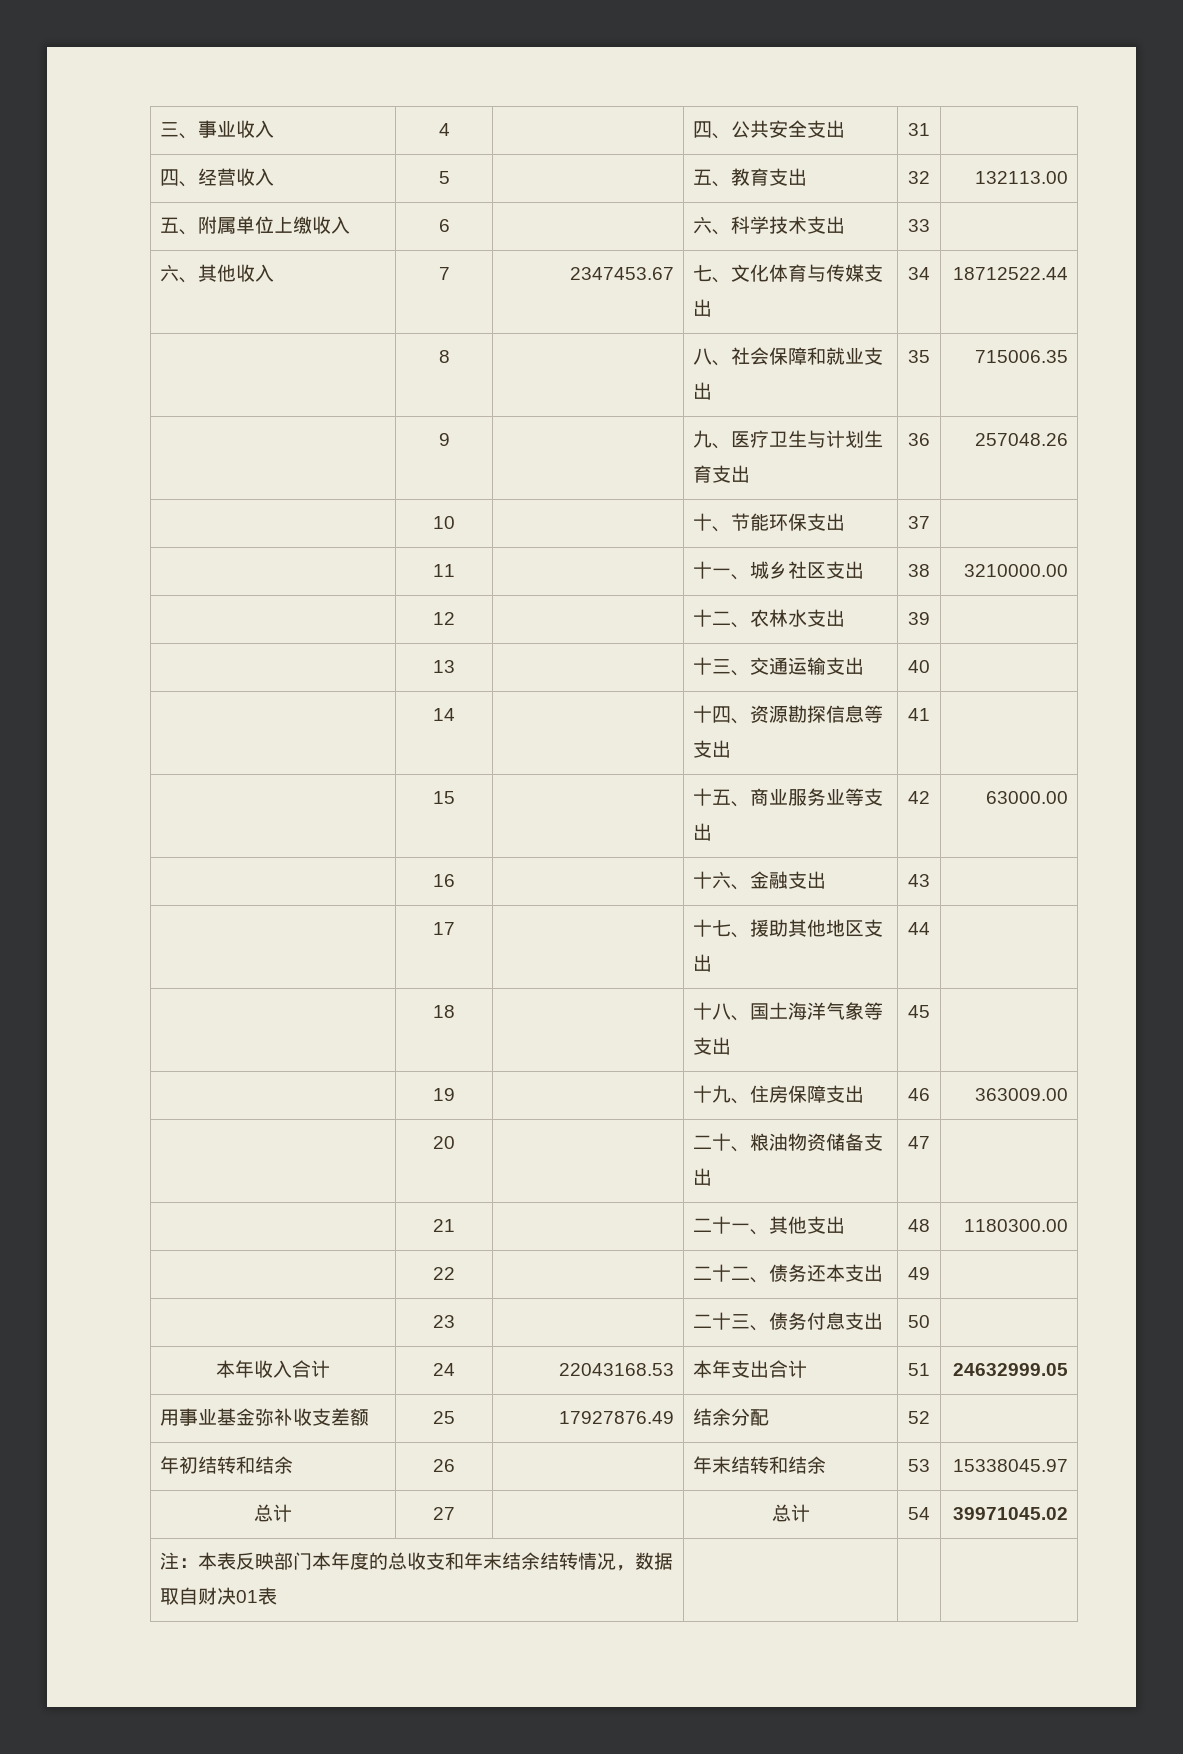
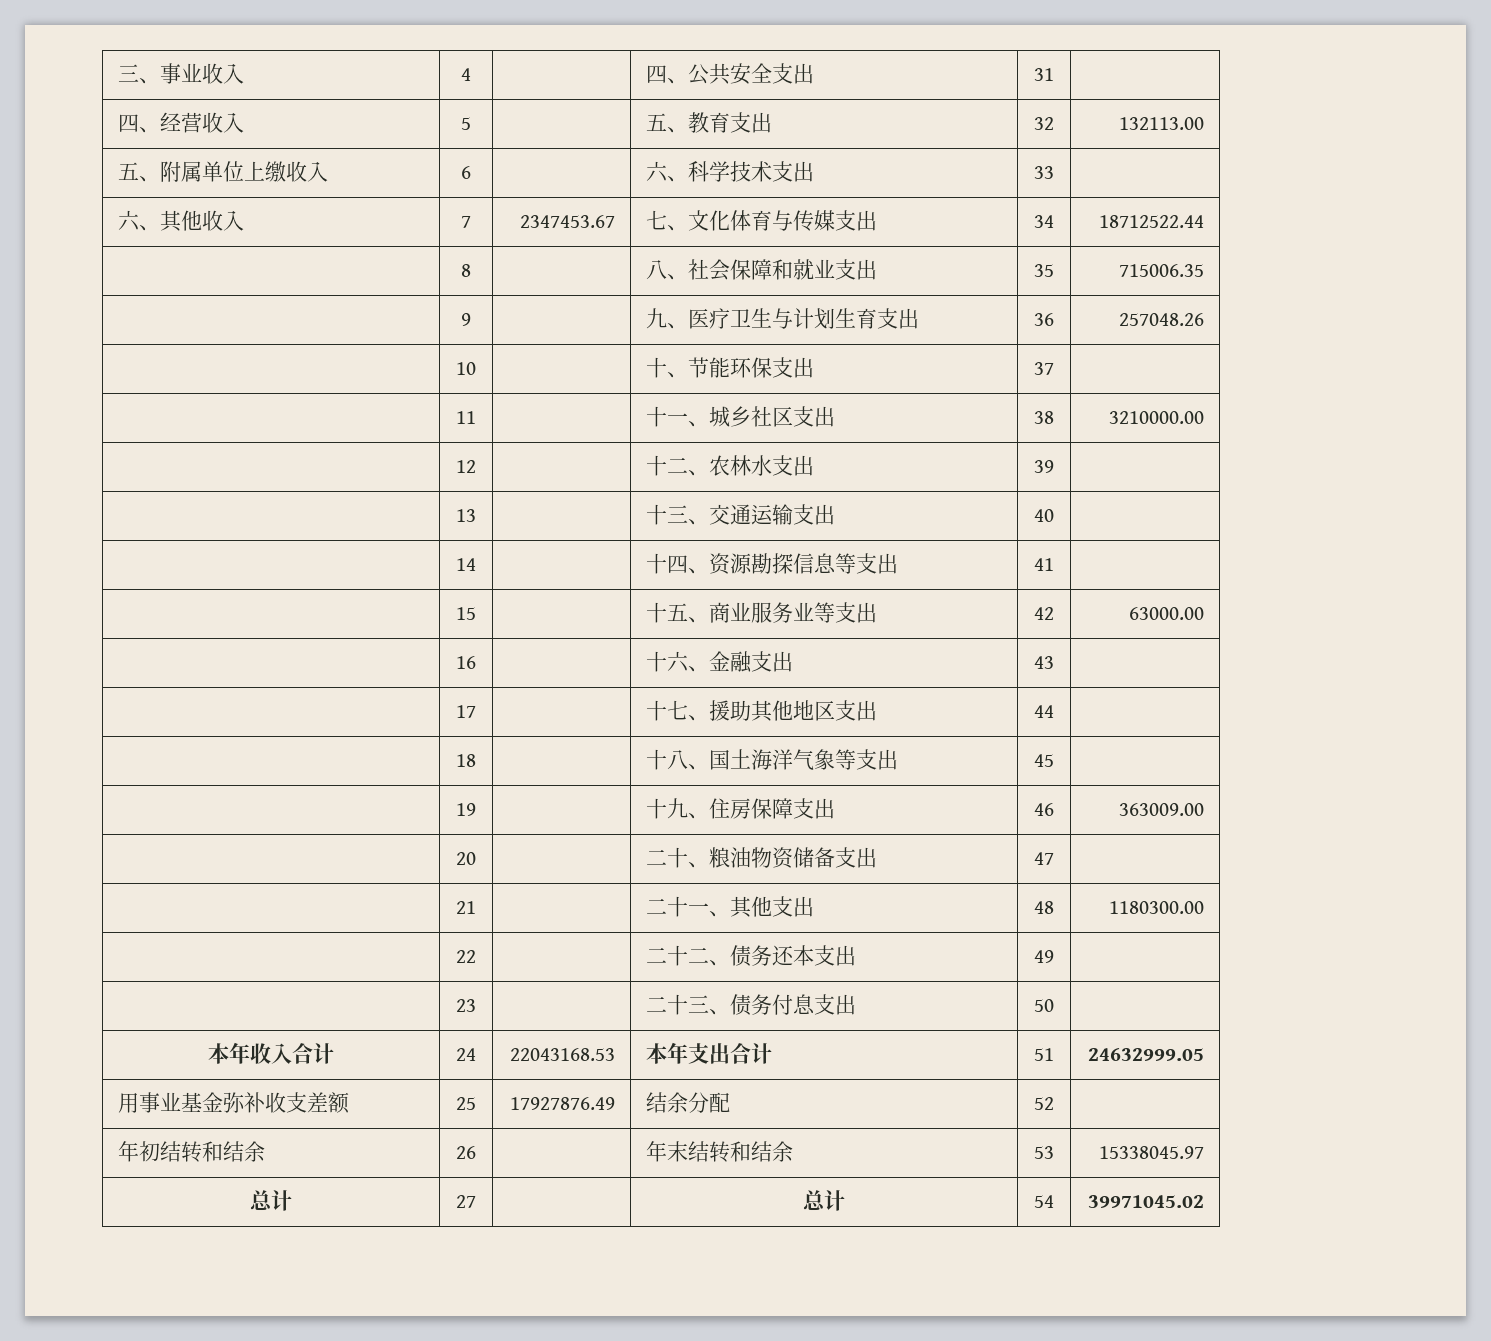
[160,1552,674,1571] [160,1587,278,1605] // 注：本表反映部门本年度的总收支和年末结余结转情况，数据取自财决01表 | | | -> (1204, 1201) none

